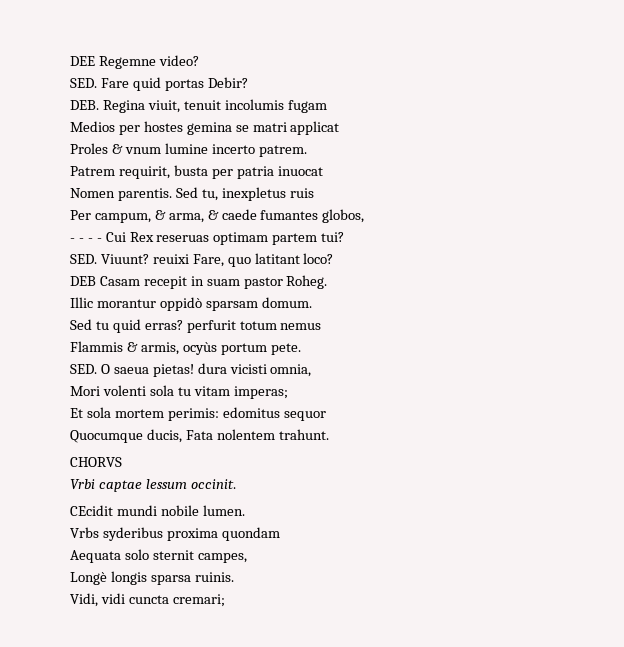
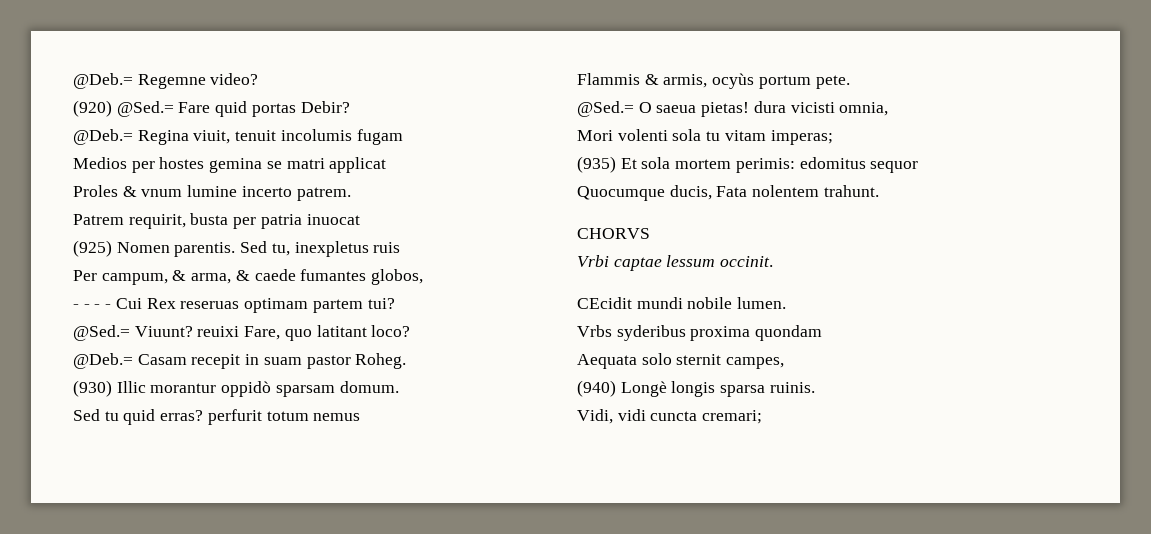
[70,56,95,66] DEE -> [73,73,133,89] @Deb.=
[70,78,97,88] SED. -> [73,100,174,117] (920) @Sed.=
[70,100,99,110] DEB. -> [73,129,133,145] @Deb.=
(323, 171) none -> [73,240,112,257] (925)
[70,254,97,264] SED. -> [73,325,130,341] @Sed.=
[70,276,96,286] DEB -> [73,353,133,369] @Deb.=
(328, 282) none -> [73,380,112,397] (930)
[70,364,97,374] SED. -> [577,101,634,117] @Sed.=
(288, 392) none -> [577,156,616,173] (935)
(247, 558) none -> [577,380,616,397] (940)

